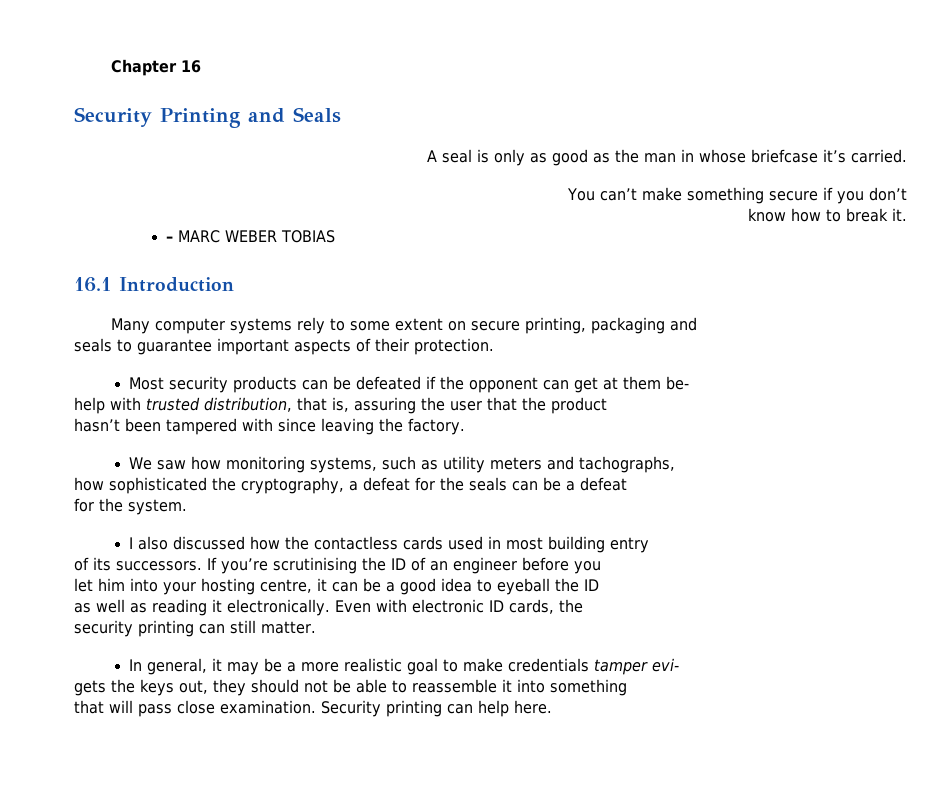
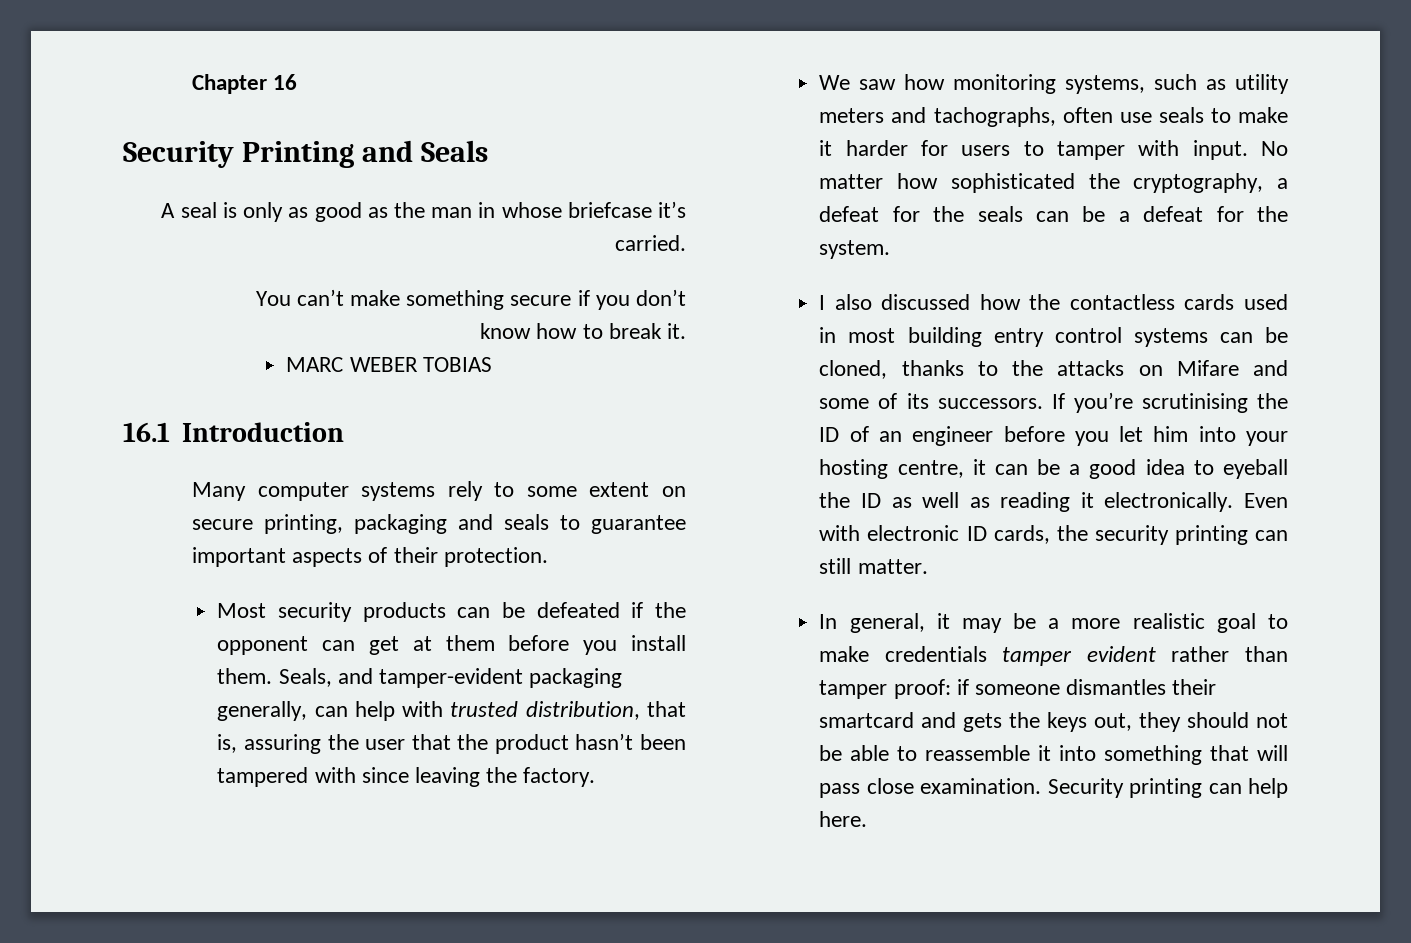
[166,236,174,242] – -> (686, 331) none
(698, 324) // -> (494, 522) none
[665,376,689,390] be- // -> [508,635,686,655] [217,668,623,688] [217,701,348,721] before you install them. Seals, and tamper-evident packaging generally, can
(607, 405) // -> (569, 744) none
(675, 464) // -> [1062,107,1288,123] [819,140,1288,160] [819,174,884,189] often use seals to make it harder for users to tamper with input. No matter
(627, 484) // -> (1204, 214) none
(649, 545) // -> [1054,327,1288,347] [819,360,1288,379] [819,398,870,409] control systems can be cloned, thanks to the attacks on Mifare and some
(601, 567) // -> (1109, 438) none
(599, 585) // -> (881, 500) none
(583, 606) // -> (1088, 533) none
[651,658,679,672] evi- // -> [1086,646,1288,662] [819,679,1217,699] [819,712,957,728] evident rather than tamper proof: if someone dismantles their smartcard and
(627, 687) // -> (1203, 755) none

